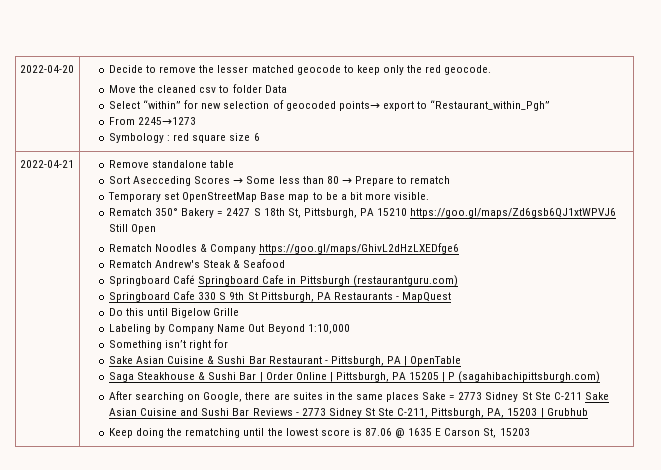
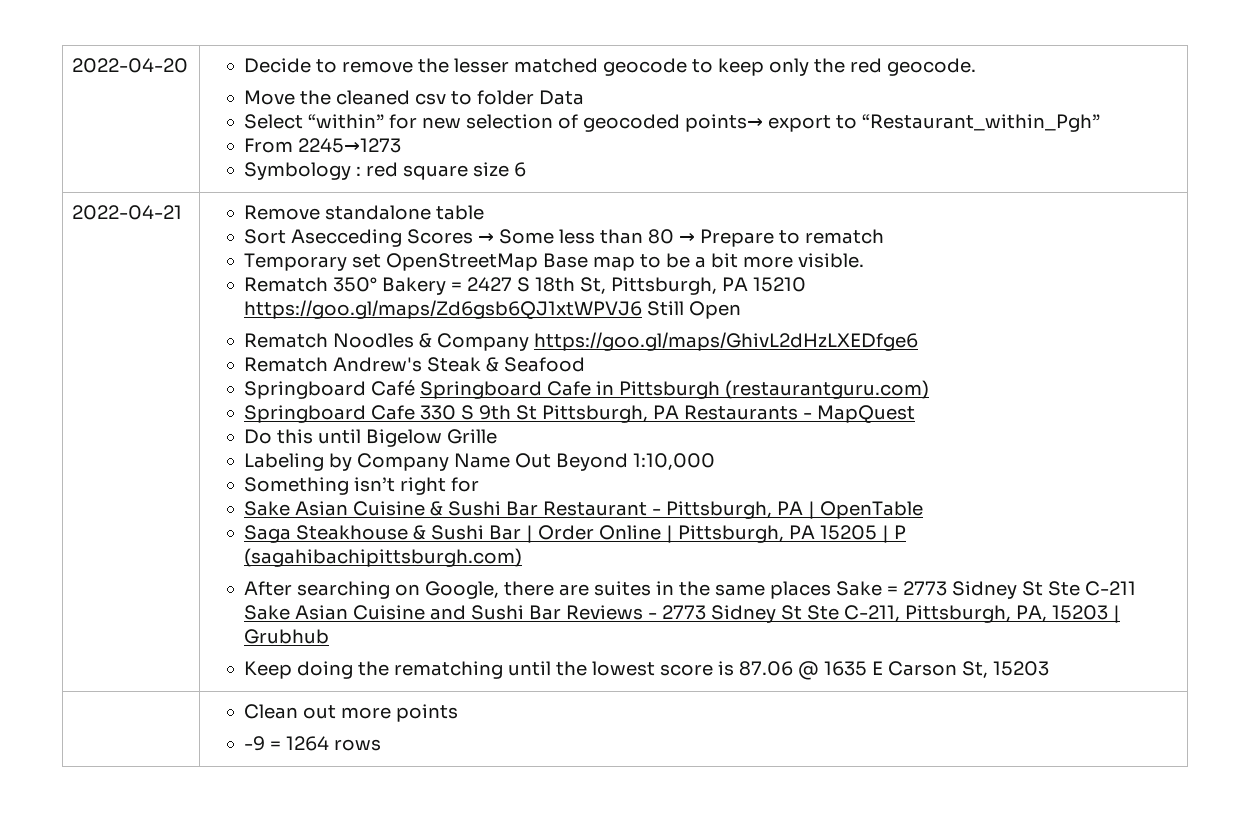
(530, 432) none -> [243,704,458,722] [243,736,381,751] // | Clean out more points // -9 = 1264 rows

